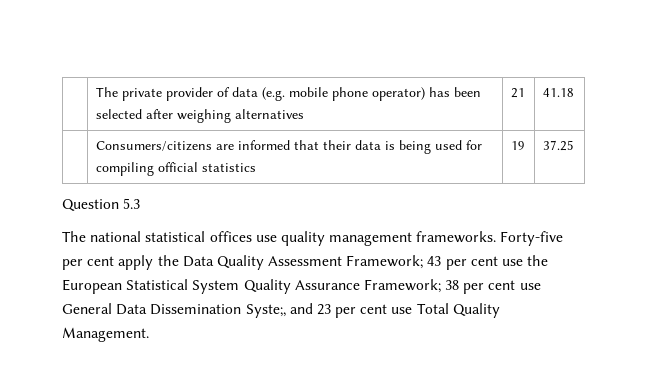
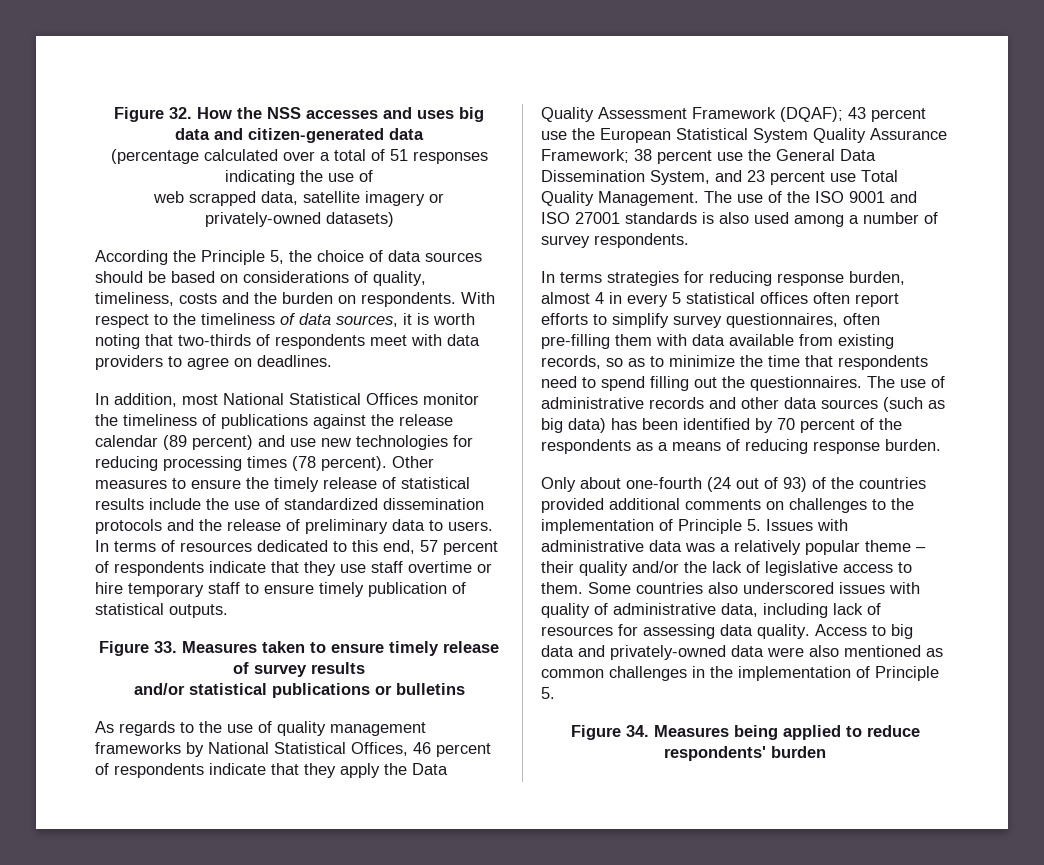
[95,87,481,101] [95,109,304,123] [510,88,525,98] [542,88,574,97] [95,140,482,154] [95,162,256,176] [510,141,525,150] [542,140,574,151] [62,198,141,212] [62,231,564,246] [62,256,115,270] | The private provider of data (e.g. mobile phone operator) has been selected after weighing alternatives | 21 | 41.18 // | Consumers/citizens are informed that their data is being used for compiling official statistics | 19 | 37.25 // Question 5.3 // The national statistical offices use quality management frameworks. Forty-five per cent -> [114,107,484,122] [175,128,424,143] [110,149,488,164] [225,170,373,185] [153,191,444,206] [204,212,394,227] [95,250,482,265] [95,271,426,286] [95,292,495,307] [95,313,475,328] [95,334,480,349] [95,355,332,370] [95,393,479,407] [95,414,453,429] [95,435,473,450] [95,456,434,471] [95,477,470,492] [95,498,484,510] [95,519,493,534] [95,540,498,555] [95,561,492,576] [95,582,466,597] [95,603,228,618] [99,641,499,656] [233,662,365,677] [133,683,465,698] [95,721,426,736] [95,742,491,757] [95,763,336,778] Figure 32. How the NSS accesses and uses big data and citizen-generated data // (percentage calculated over a total of 51 responses indicating the use of // web scrapped data, satellite imagery or privately-owned datasets) // According the Principle 5, the choice of data sources should be based on considerations of quality, timeliness, costs and the burden on respondents. With respect to the timeliness of data sources, it is worth noting that two-thirds of respondents meet with data providers to agree on deadlines. // In addition, most National Statistical Offices monitor the timeliness of publications against the release calendar (89 percent) and use new technologies for reducing processing times (78 percent). Other measures to ensure the timely release of statistical results include the use of standardized dissemination protocols and the release of preliminary data to users. In terms of resources dedicated to this end, 57 percent of respondents indicate that they use staff overtime or hire temporary staff to ensure timely publication of statistical outputs. // Figure 33. Measures taken to ensure timely release of survey results // and/or statistical publications or bulletins // As regards to the use of quality management frameworks by National Statistical Offices, 46 percent of respondents indicate that they
[346,255,498,270] Framework; 43 per cent -> [692,107,926,122] Framework (DQAF); 43 percent
[463,280,541,294] per cent use -> [657,149,771,164] percent use the
[245,304,286,318] Syste;, -> [650,170,710,185] System,
[335,304,388,318] per cent -> [770,171,825,185] percent
(149, 334) none -> [704,191,917,203] [541,212,938,227] [541,233,689,248] [541,271,905,286] [541,292,899,307] [541,313,880,328] [541,334,894,349] [541,355,928,370] [541,376,945,391] [541,397,945,412] [541,418,902,433] [541,439,941,454] [541,477,926,492] [541,498,914,513] [541,519,848,534] [541,540,926,555] [541,561,912,576] [541,582,920,594] [541,603,881,618] [541,624,913,639] [541,645,943,660] [541,666,939,681] [541,687,555,699] [570,725,920,740] [664,746,826,761] The use of the ISO 9001 and ISO 27001 standards is also used among a number of survey respondents. // In terms strategies for reducing response burden, almost 4 in every 5 statistical offices often report efforts to simplify survey questionnaires, often pre-filling them with data available from existing records, so as to minimize the time that respondents need to spend filling out the questionnaires. The use of administrative records and other data sources (such as big data) has been identified by 70 percent of the respondents as a means of reducing response burden. // Only about one-fourth (24 out of 93) of the countries provided additional comments on challenges to the implementation of Principle 5. Issues with administrative data was a relatively popular theme – their quality and/or the lack of legislative access to them. Some countries also underscored issues with quality of administrative data, including lack of resources for assessing data quality. Access to big data and privately-owned data were also mentioned as common challenges in the implementation of Principle 5. // Figure 34. Measures being applied to reduce respondents' burden

